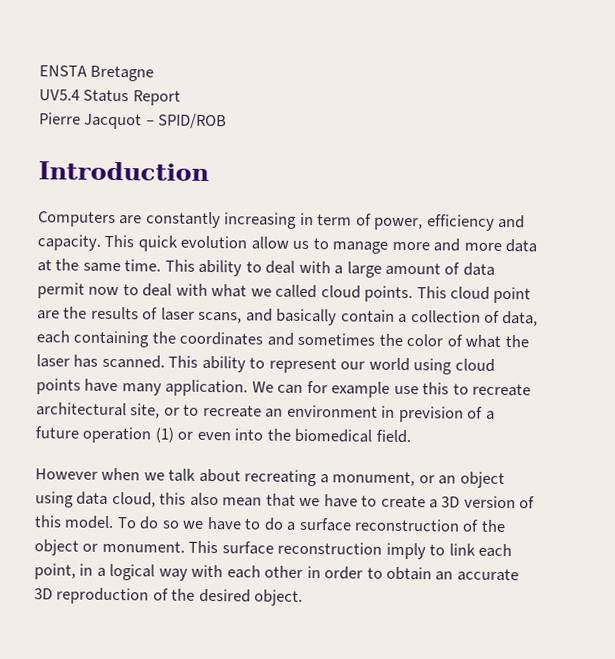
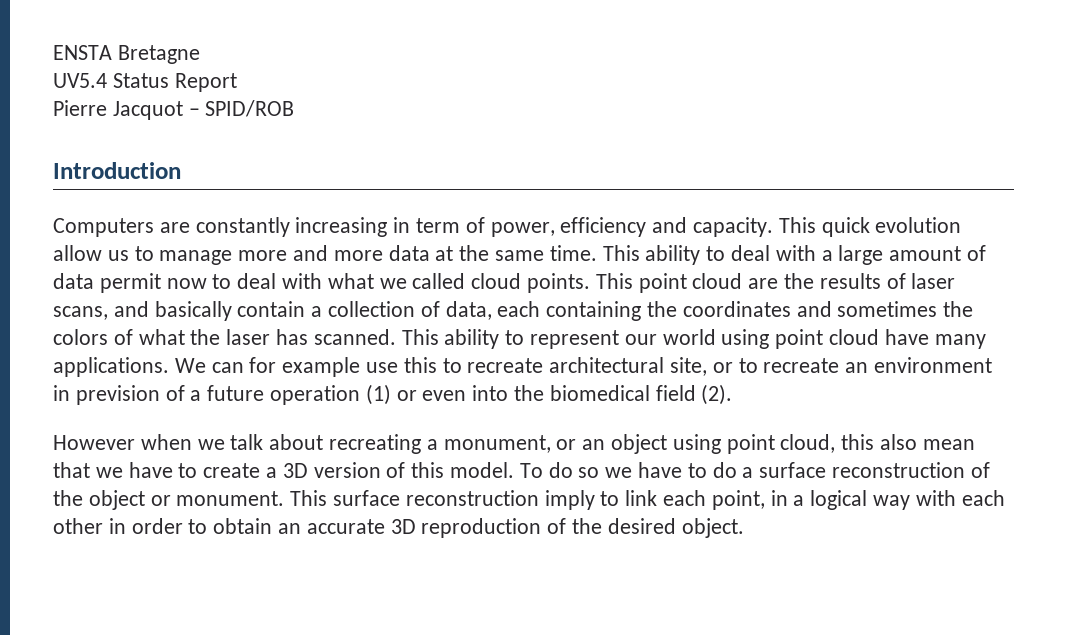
[450,286,532,304] cloud point -> [638,273,743,293] point cloud
[406,334,444,347] color -> [53,329,108,345] colors
[454,358,495,372] [36,378,81,395] cloud points -> [775,329,880,349] point cloud
[165,379,249,397] application. -> [53,357,169,377] applications.
[375,429,411,444] field. -> [655,384,733,405] field (2).
[76,491,109,505] data -> [726,434,775,454] point

